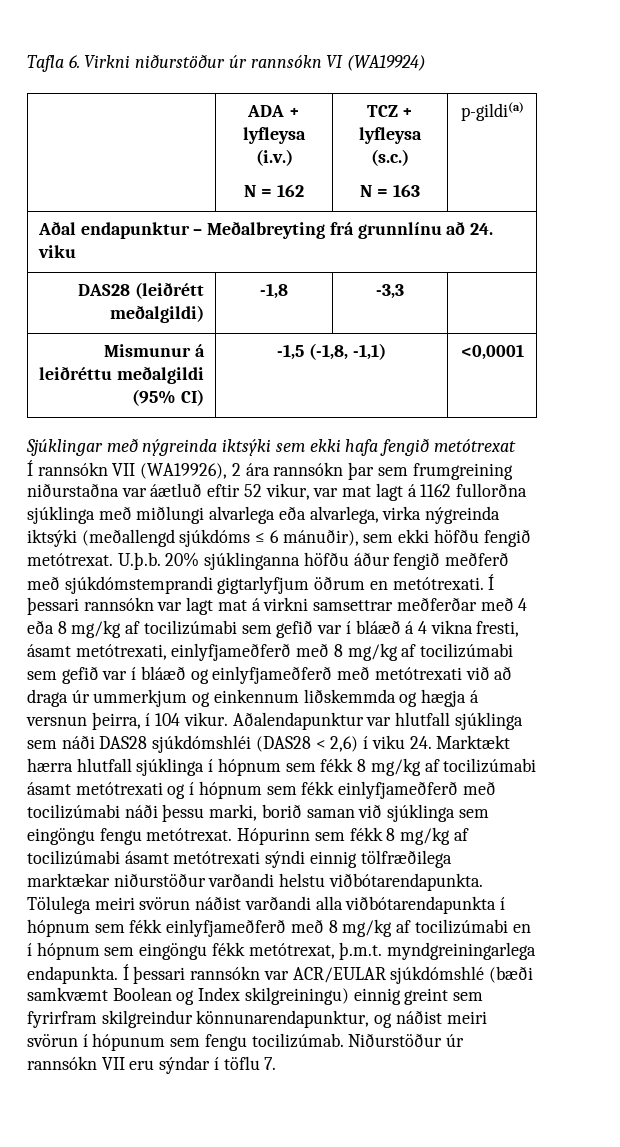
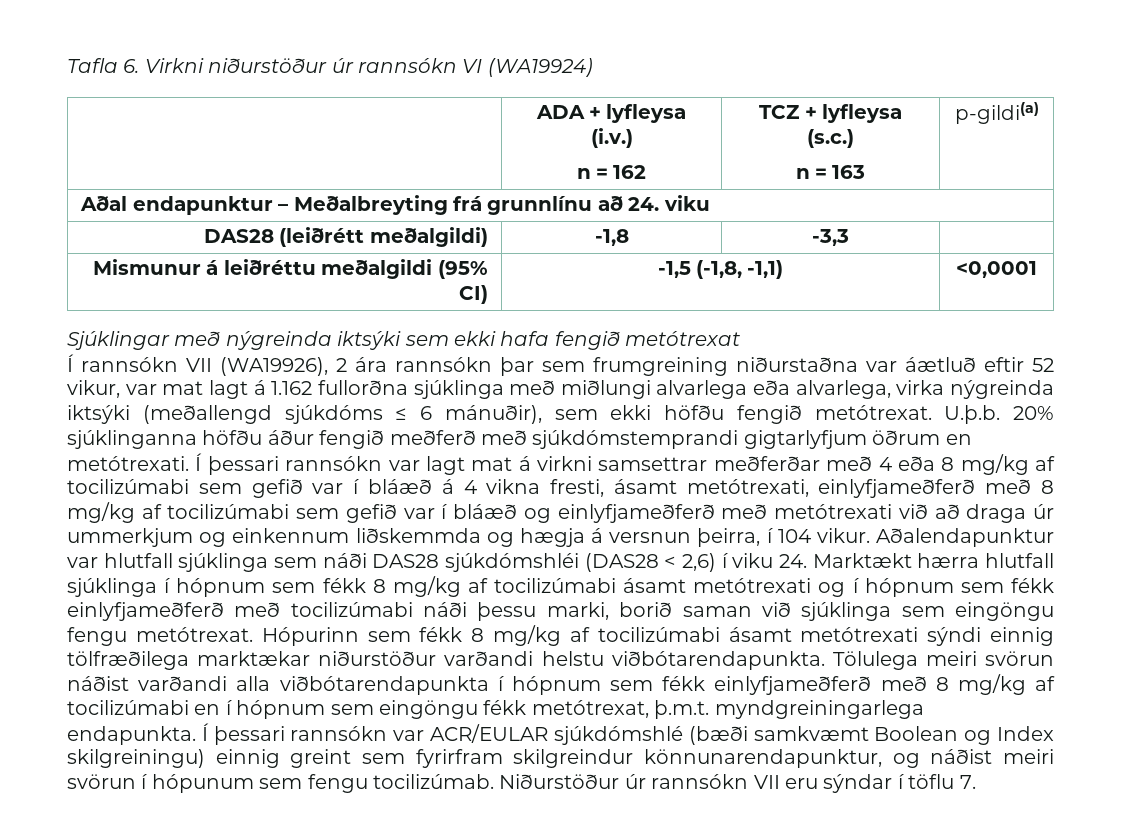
[244,185,257,197] N -> [576,168,591,179] n
[360,185,373,197] N -> [795,168,810,179] n
[420,484,452,497] 1162 -> [271,381,313,395] 1.162

